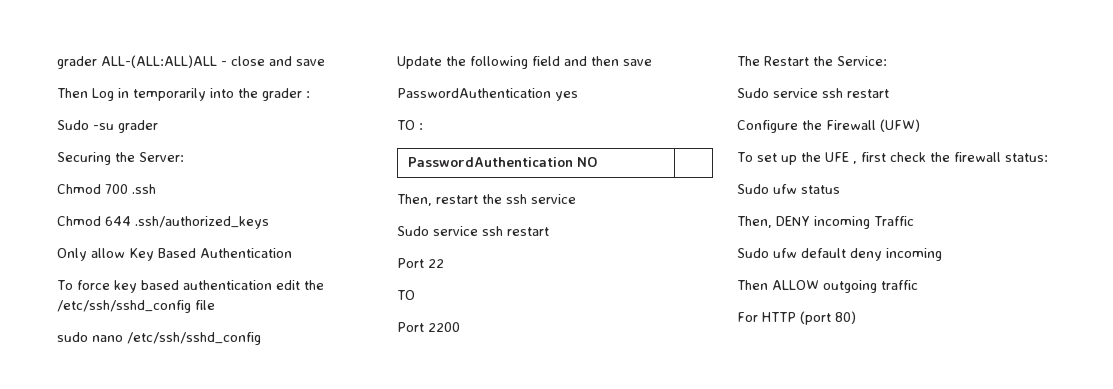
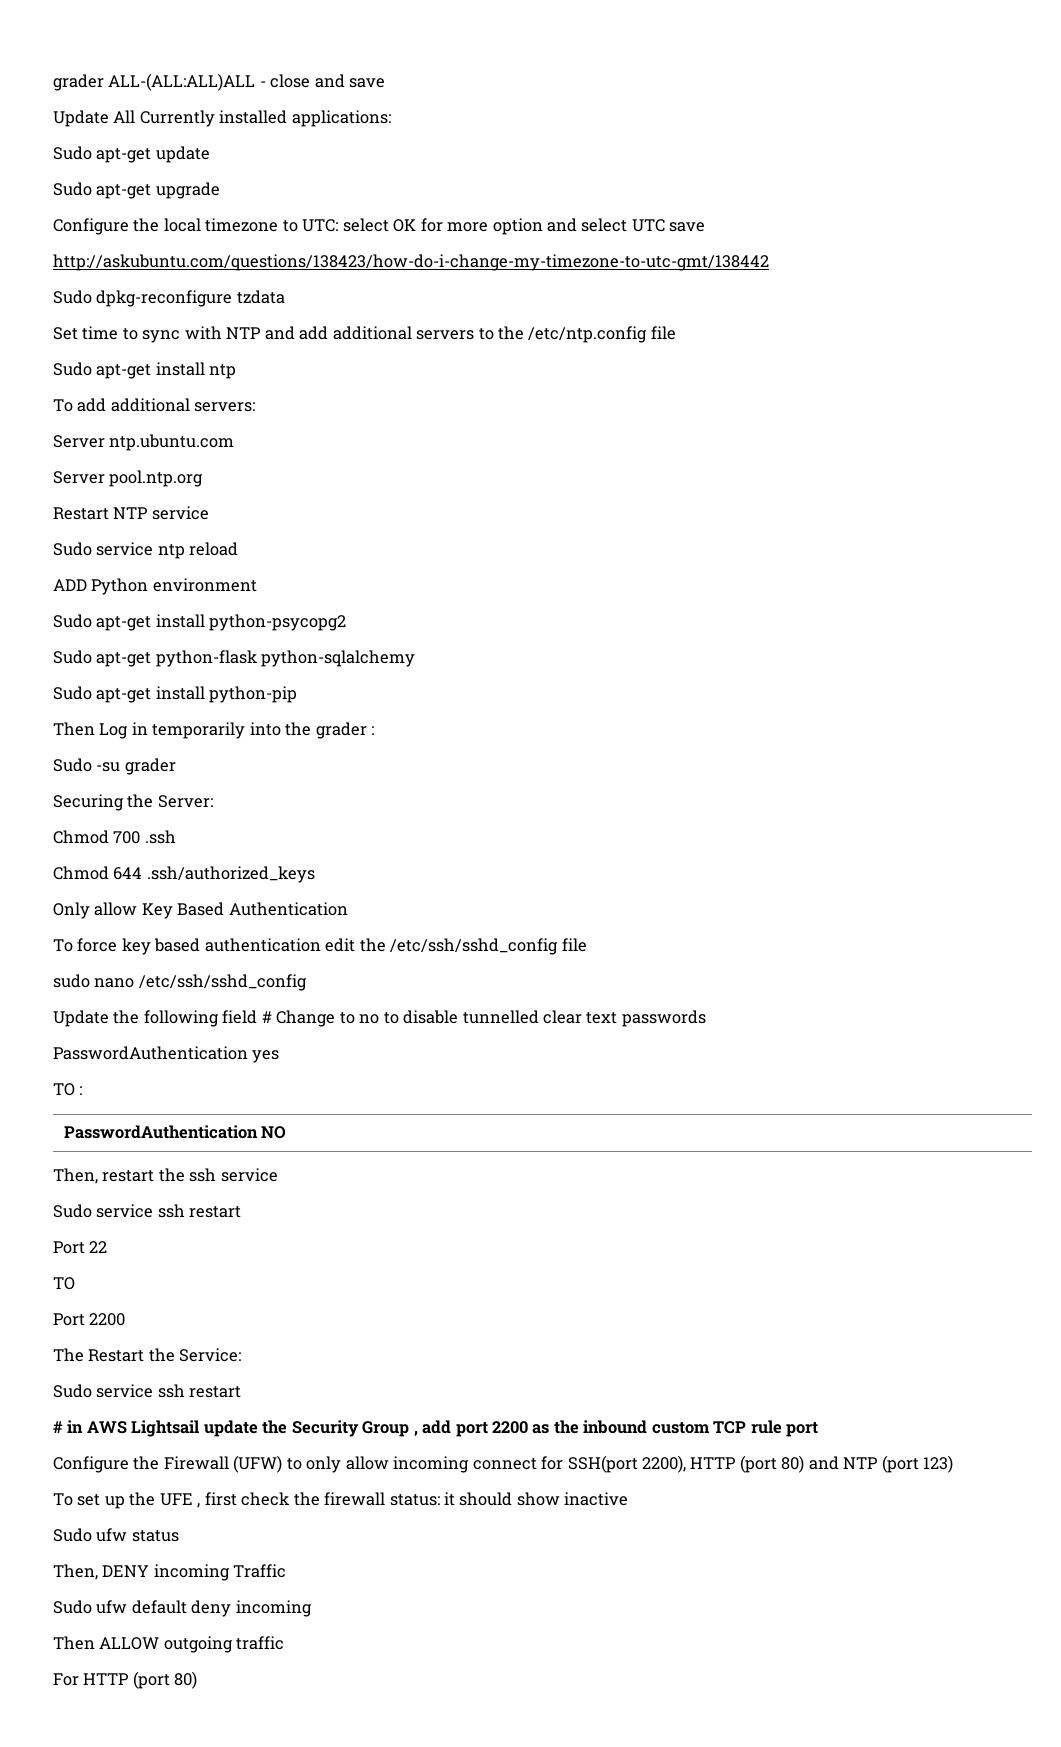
(325, 62) none -> [53,110,391,127] [53,146,210,163] [53,182,220,199] [53,218,706,235] [53,254,769,271] [53,290,285,307] [53,326,676,343] [53,362,237,379] [53,398,256,412] [53,434,235,451] [53,470,204,487] [53,506,209,520] [53,542,239,559] [53,578,257,595] [53,614,347,631] [53,650,416,667] [53,686,298,703] // Update All Currently installed applications: // Sudo apt-get update // Sudo apt-get upgrade // Configure the local timezone to UTC: select OK for more option and select UTC save // http://askubuntu.com/questions/138423/how-do-i-change-my-timezone-to-utc-gmt/138442 // Sudo dpkg-reconfigure tzdata // Set time to sync with NTP and add additional servers to the /etc/ntp.config file // Sudo apt-get install ntp // To add additional servers: // Server ntp.ubuntu.com // Server pool.ntp.org // Restart NTP service // Sudo service ntp reload // ADD Python environment // Sudo apt-get install python-psycopg2 // Sudo apt-get python-flask python-sqlalchemy // Sudo apt-get install python-pip
[564,56,652,66] and then save -> [261,1010,706,1027] # Change to no to disable tunnelled clear text passwords
[737,119,920,133] Configure the Firewall (UFW) -> [53,1420,819,1437] [53,1455,954,1473] # in AWS Lightsail update the Security Group , add port 2200 as the inbound custom TCP rule port // Configure the Firewall (UFW) to only allow incoming connect for SSH(port 2200), HTTP (port 80) and NTP (port 123)
(1048, 157) none -> [444,1492,629,1506] it should show inactive

